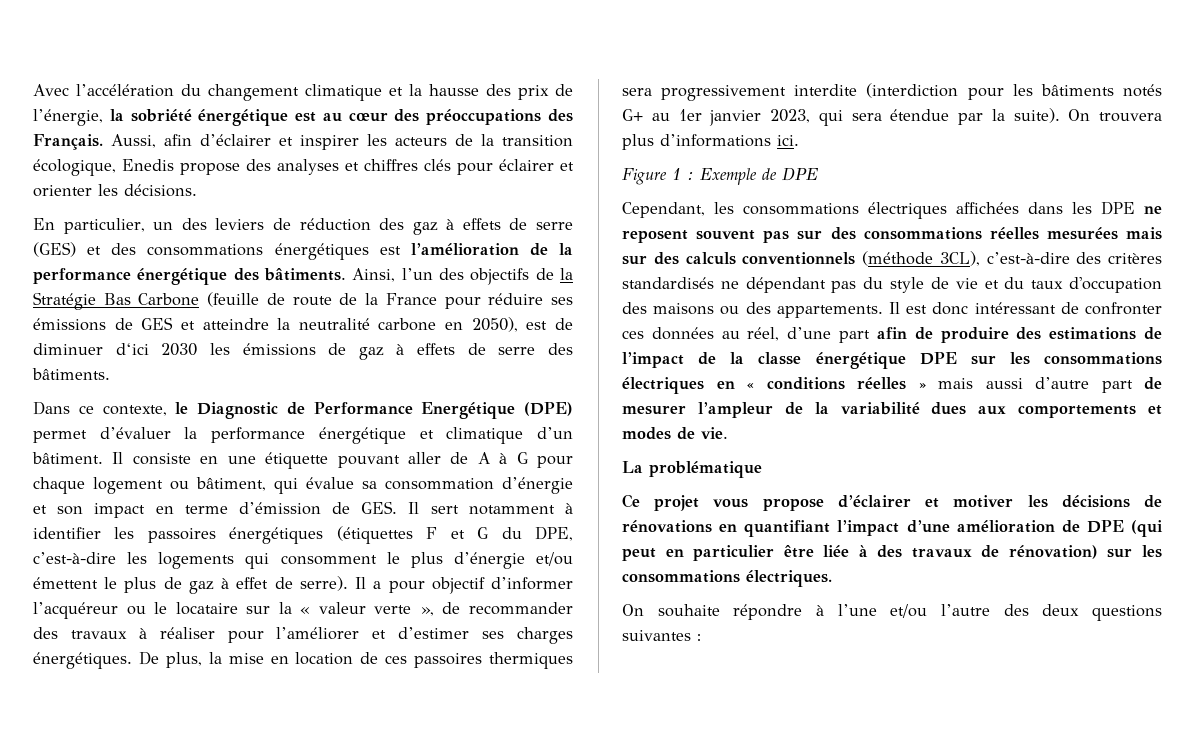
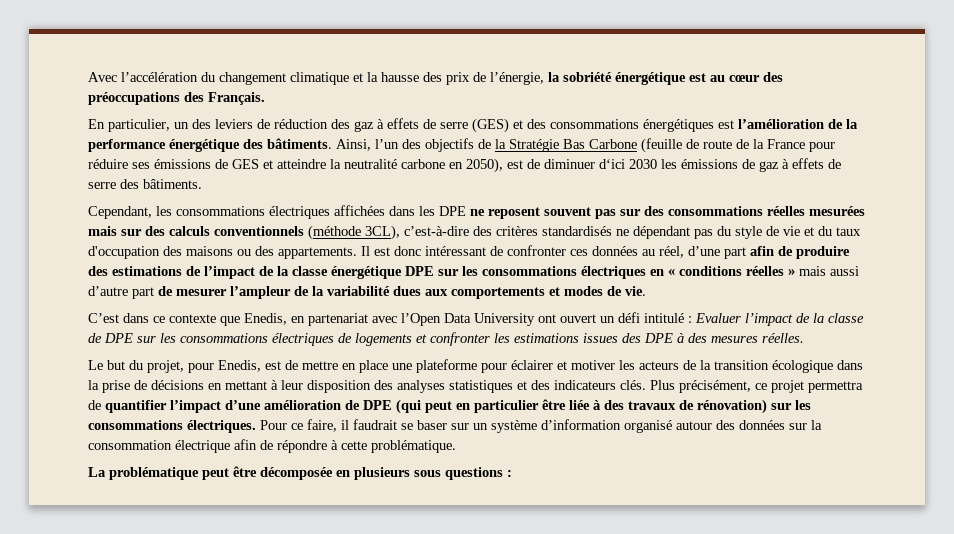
[111,134,573,150] [33,159,574,176] [33,184,197,197] Aussi, afin d’éclairer et inspirer les acteurs de la transition écologique, Enedis propose des analyses et chiffres clés pour éclairer et orienter les décisions. -> (265, 98) none
[33,401,573,419] [33,427,573,444] [32,452,574,469] [33,477,573,494] [33,501,573,518] [33,526,574,544] [33,552,573,569] [33,576,573,594] [33,602,573,619] [33,627,574,644] [33,651,573,669] [622,83,1162,101] [622,108,1162,126] [622,134,799,150] [622,167,819,185] // Dans ce contexte, le Diagnostic de Performance Energétique (DPE) permet d’évaluer la performance énergétique et climatique d’un bâtiment. Il consiste en une étiquette pouvant aller de A à G pour chaque logement ou bâtiment, qui évalue sa consommation d’énergie et son impact en terme d’émission de GES. Il sert notamment à identifier les passoires énergétiques (étiquettes F et G du DPE, c’est-à-dire les logements qui consomment le plus d’énergie et/ou émettent le plus de gaz à effet de serre). Il a pour objectif d’informer l’acquéreur ou le locataire sur la « valeur verte », de recommander des travaux à réaliser pour l’améliorer et d’estimer ses charges énergétiques. De plus, la mise en location de ces passoires thermiques sera progressivement interdite (interdiction pour les bâtiments notés G+ au 1er janvier 2023, qui sera étendue par la suite). On trouvera plus d’informations ici. // Figure 1 : Exemple de DPE -> (202, 184) none
[622,461,762,478] [622,494,1162,511] [622,520,831,537] La problématique // Ce projet vous propose d’éclairer et motiver les décisions de rénovations en quantifiant -> [88,312,864,326] [88,332,804,346] [88,359,863,373] [88,380,863,393] [88,400,167,413] C’est dans ce contexte que Enedis, en partenariat avec l’Open Data University ont ouvert un défi intitulé : Evaluer l’impact de la classe de DPE sur les consommations électriques de logements et confronter les estimations issues des DPE à des mesures réelles. // Le but du projet, pour Enedis, est de mettre en place une plateforme pour éclairer et motiver les acteurs de la transition écologique dans la prise de décisions en mettant à leur disposition des analyses statistiques et des indicateurs clés. Plus précisément, ce projet permettra de quantifier
[622,604,1162,621] [622,630,691,641] // On souhaite répondre à l’une et/ou l’autre des deux questions suivantes -> [260,419,822,433] [88,439,456,453] [88,466,503,480] Pour ce faire, il faudrait se baser sur un système d’information organisé autour des données sur la consommation électrique afin de répondre à cette problématique. // La problématique peut être décomposée en plusieurs sous questions

